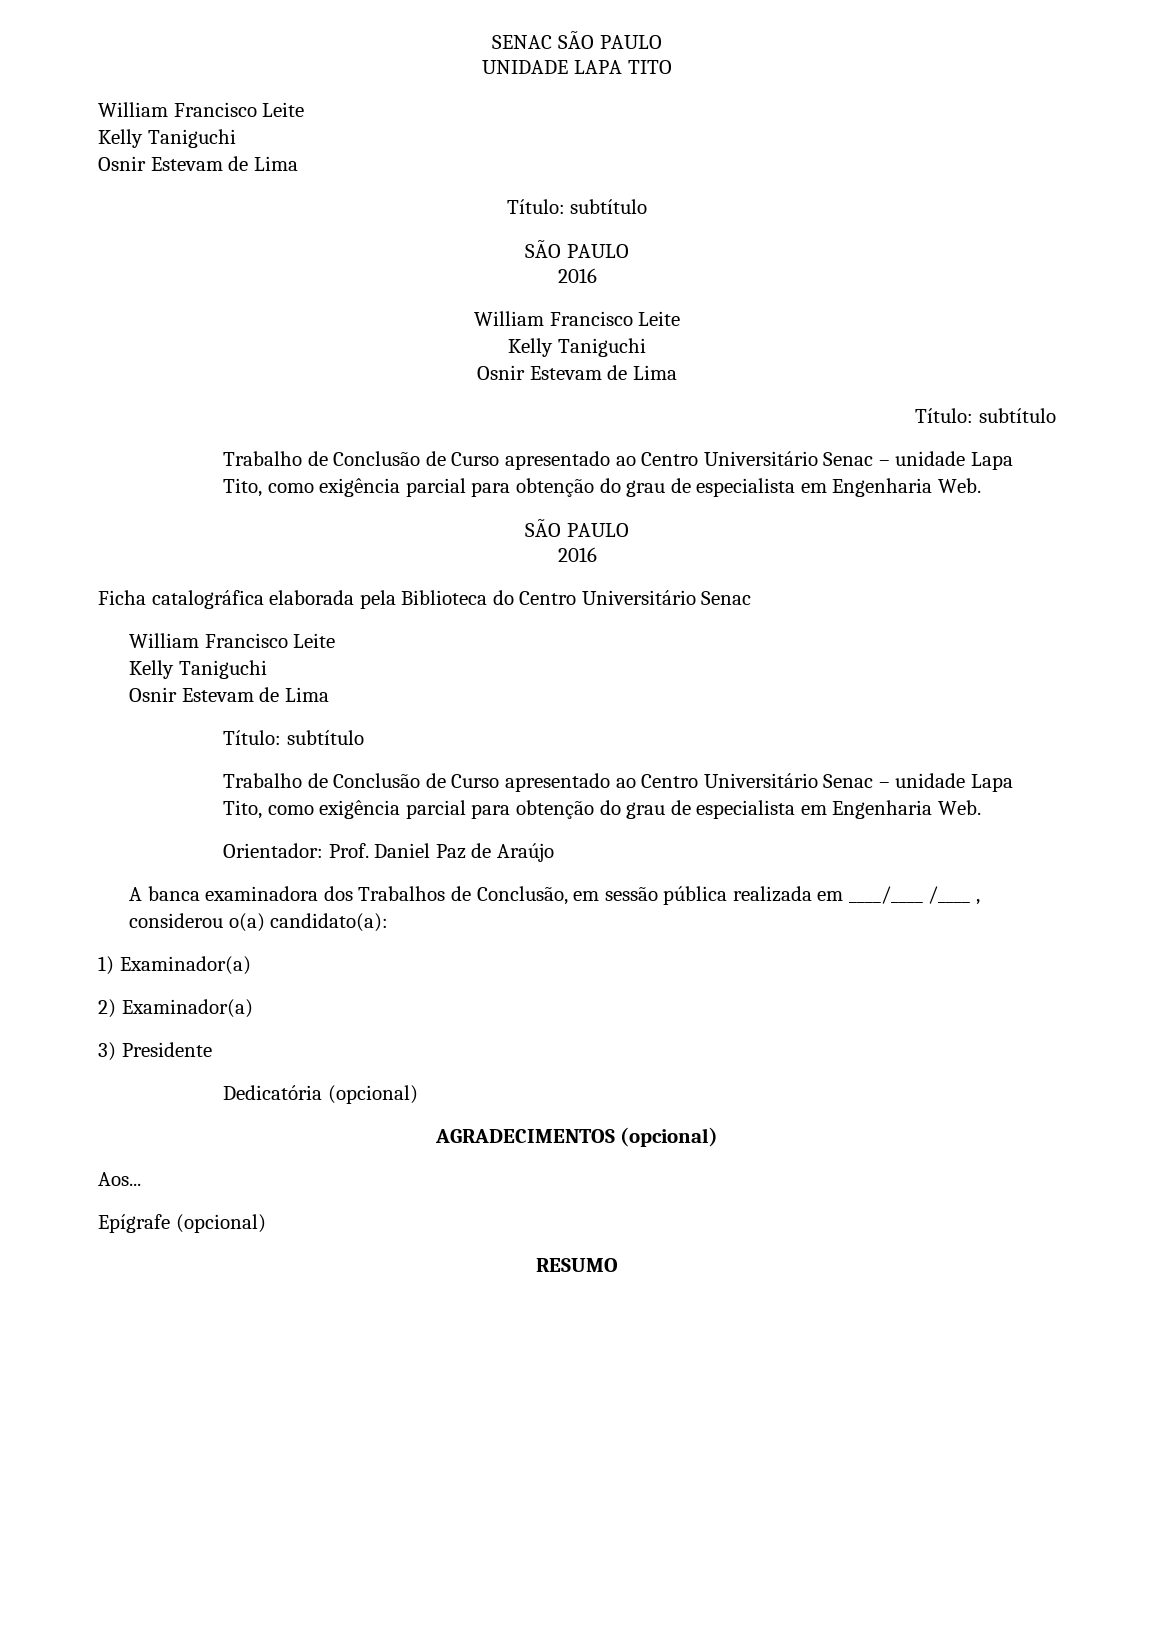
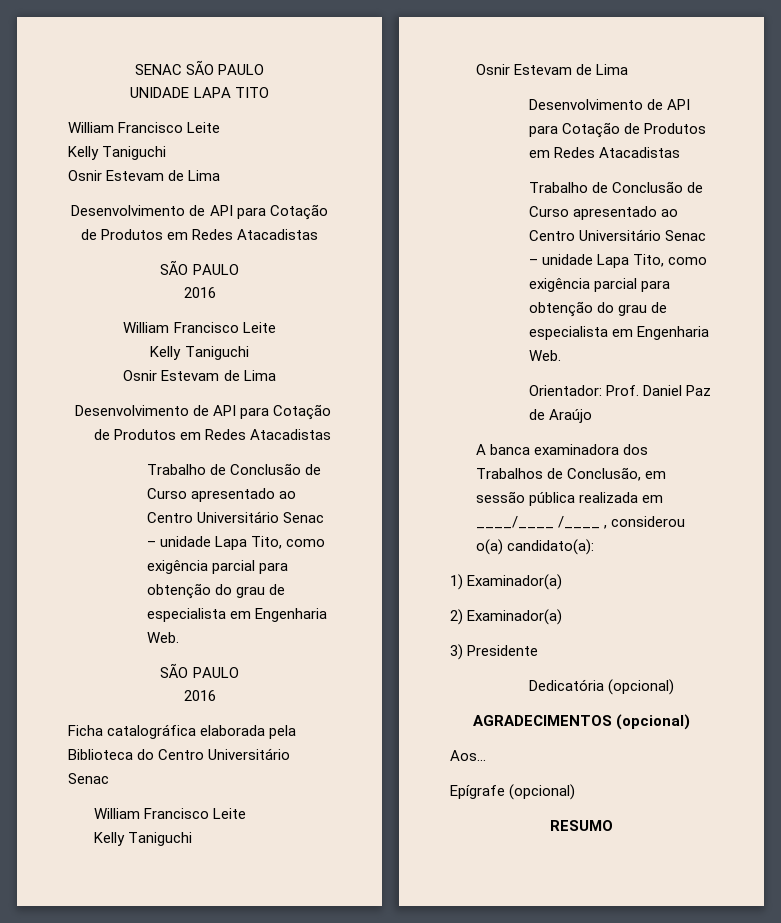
[506,199,648,214] Título: subtítulo -> [71,204,328,220] [80,229,319,240] Desenvolvimento de API para Cotação de Produtos em Redes Atacadistas
[915,408,1056,423] Título: subtítulo -> [74,404,332,420] [93,429,331,440] Desenvolvimento de API para Cotação de Produtos em Redes Atacadistas
[223,730,364,745] Título: subtítulo -> [528,99,690,110] [528,122,707,138] [528,147,680,158] Desenvolvimento de API para Cotação de Produtos em Redes Atacadistas

